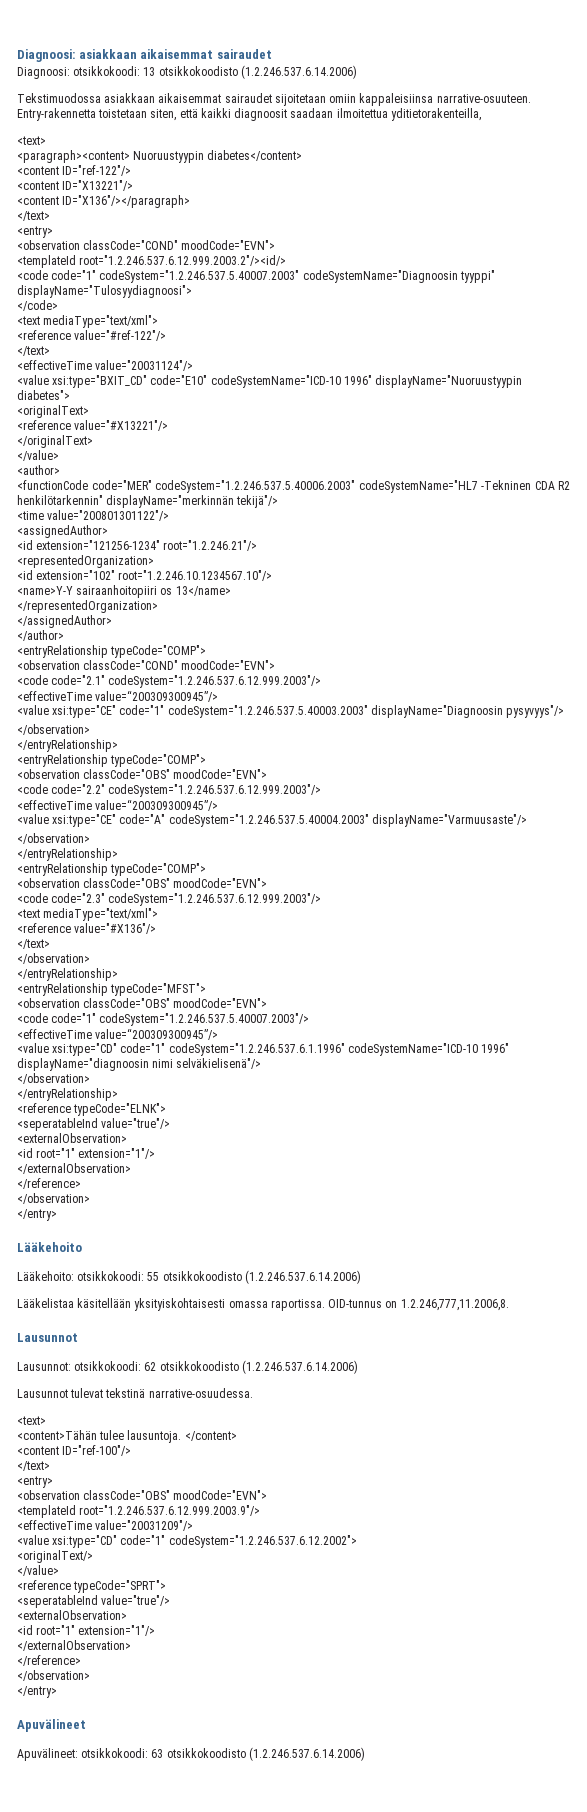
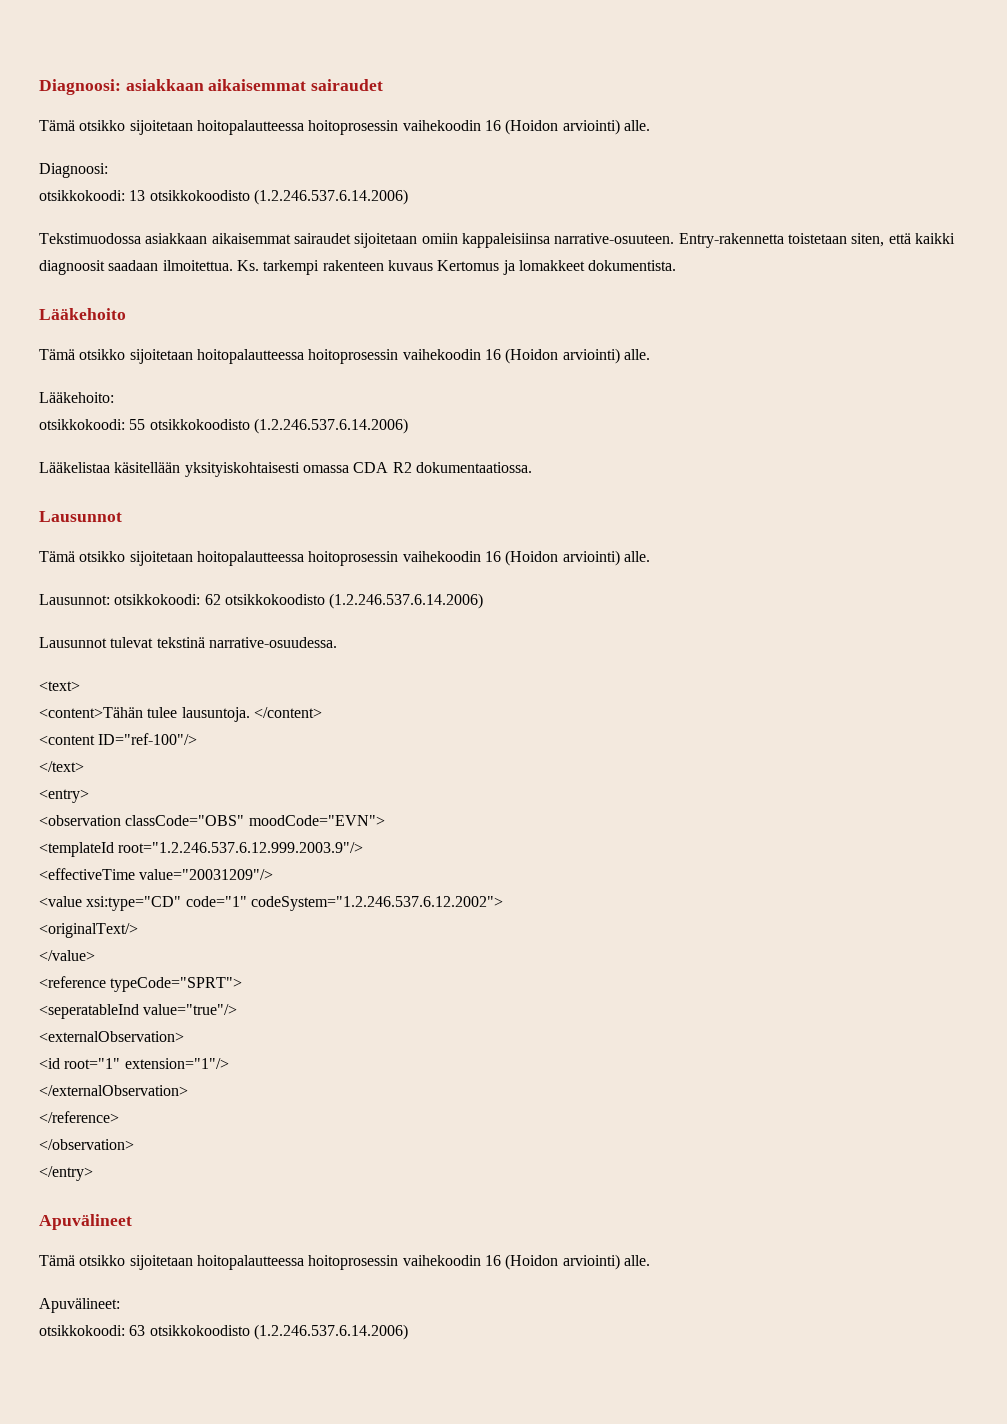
[17,67,70,79] // Diagnoosi: -> [39,119,650,135] [39,163,108,178] // Tämä otsikko sijoitetaan hoitopalautteessa hoitoprosessin vaihekoodin 16 (Hoidon arviointi) alle. // Diagnoosi: //
[336,108,481,121] [17,136,46,145] [17,150,303,163] [17,165,132,176] [17,180,134,191] [17,195,191,208] [17,211,50,221] [17,226,53,238] [17,240,276,250] [17,255,287,268] [17,270,495,283] [17,285,192,298] [17,300,58,311] [17,315,159,328] [17,330,167,341] [17,346,50,356] [17,360,194,371] [17,375,523,388] [17,390,70,400] [17,405,89,418] [17,420,169,431] [17,435,93,448] [17,450,59,461] [17,465,60,475] [17,480,570,493] [17,495,279,508] [17,510,170,521] [17,525,108,538] [17,540,258,551] [17,555,154,568] [17,570,273,581] [17,585,231,598] [17,600,158,613] [17,615,112,628] [17,630,64,641] [17,645,207,658] [17,660,276,670] [17,675,322,688] [17,690,219,702] [17,705,565,718] [17,724,90,735] [17,739,118,752] [17,754,207,767] [17,769,268,779] [17,784,322,797] [17,799,219,811] [17,814,527,827] [17,833,90,844] [17,848,118,861] [17,863,207,876] [17,878,268,888] [17,893,322,906] [17,908,159,921] [17,923,157,934] [17,939,50,949] [17,953,90,964] [17,968,118,981] [17,983,207,996] [17,998,268,1008] [17,1013,310,1026] [17,1028,219,1040] [17,1043,510,1056] [17,1058,262,1071] [17,1073,90,1084] [17,1088,118,1101] [17,1103,167,1116] [17,1118,171,1131] [17,1133,127,1143] [17,1148,156,1159] [17,1163,131,1174] [17,1178,81,1189] [17,1193,90,1204] [17,1209,57,1221] [17,1242,82,1252] ilmoitettua yditietorakenteilla, // <text> // <paragraph><content> Nuoruustyypin diabetes</content> // <content ID="ref-122"/> // <content ID="X13221"/> // <content ID="X136"/></paragraph> // </text> // <entry> // <observation classCode="COND" moodCode="EVN"> // <templateId root="1.2.246.537.6.12.999.2003.2"/><id/> // <code code="1" codeSystem="1.2.246.537.5.40007.2003" codeSystemName="Diagnoosin tyyppi" displayName="Tulosyydiagnoosi"> // </code> // <text mediaType="text/xml"> // <reference value="#ref-122"/> // </text> // <effectiveTime value="20031124"/> // <value xsi:type="BXIT_CD" code="E10" codeSystemName="ICD-10 1996" displayName="Nuoruustyypin diabetes"> // <originalText> // <reference value="#X13221"/> // </originalText> // </value> // <author> // <functionCode code="MER" codeSystem="1.2.246.537.5.40006.2003" codeSystemName="HL7 -Tekninen CDA R2 henkilötarkennin" displayName="merkinnän tekijä"/> // <time value="200801301122"/> // <assignedAuthor> // <id extension="121256-1234" root="1.2.246.21"/> // <representedOrganization> // <id extension="102" root="1.2.246.10.1234567.10"/> // <name>Y-Y sairaanhoitopiiri os 13</name> // </representedOrganization> // </assignedAuthor> // </author> // <entryRelationship typeCode="COMP"> // <observation classCode="COND" moodCode="EVN"> // <code code="2.1" codeSystem="1.2.246.537.6.12.999.2003"/> // <effectiveTime value=“200309300945”/> // <value xsi:type="CE" code="1" codeSystem="1.2.246.537.5.40003.2003" displayName="Diagnoosin pysyvyys"/> // </observation> // </entryRelationship> // <entryRelationship typeCode="COMP"> // <observation classCode="OBS" moodCode="EVN"> // <code code="2.2" codeSystem="1.2.246.537.6.12.999.2003"/> // <effectiveTime value=“200309300945”/> // <value xsi:type="CE" code="A" codeSystem="1.2.246.537.5.40004.2003" displayName="Varmuusaste"/> // </observation> // </entryRelationship> // <entryRelationship typeCode="COMP"> // <observation classCode="OBS" moodCode="EVN"> // <code code="2.3" codeSystem="1.2.246.537.6.12.999.2003"/> // <text mediaType="text/xml"> // <reference value="#X136"/> // </text> // </observation> // </entryRelationship> // <entryRelationship typeCode="MFST"> // <observation classCode="OBS" moodCode="EVN"> // <code code="1" codeSystem="1.2.246.537.5.40007.2003"/> // <effectiveTime value=“200309300945”/> // <value xsi:type="CD" code="1" codeSystem="1.2.246.537.6.1.1996" codeSystemName="ICD-10 1996" displayName="diagnoosin nimi selväkielisenä"/> // </observation> // </entryRelationship> // <reference typeCode="ELNK"> // <seperatableInd value="true"/> // <externalObservation> // <id root="1" extension="1"/> // </externalObservation> // </reference> // </observation> // </entry> // Lääkehoito -> [162,260,677,275] [39,308,126,320] [39,348,650,364] ilmoitettua. Ks. tarkempi rakenteen kuvaus Kertomus ja lomakkeet dokumentista. // Lääkehoito // Tämä otsikko sijoitetaan hoitopalautteessa hoitoprosessin vaihekoodin 16 (Hoidon arviointi) alle.
(74, 1276) none -> (114, 397) //
[270,1299,509,1311] [17,1333,78,1342] raportissa. OID-tunnus on 1.2.246,777,11.2006,8. // Lausunnot -> [353,462,532,473] [39,511,122,522] [39,550,650,566] CDA R2 dokumentaatiossa. // Lausunnot // Tämä otsikko sijoitetaan hoitopalautteessa hoitoprosessin vaihekoodin 16 (Hoidon arviointi) alle.
(86, 1725) none -> [39,1254,650,1270] // Tämä otsikko sijoitetaan hoitopalautteessa hoitoprosessin vaihekoodin 16 (Hoidon arviointi) alle.
(78, 1754) none -> (120, 1305) //

